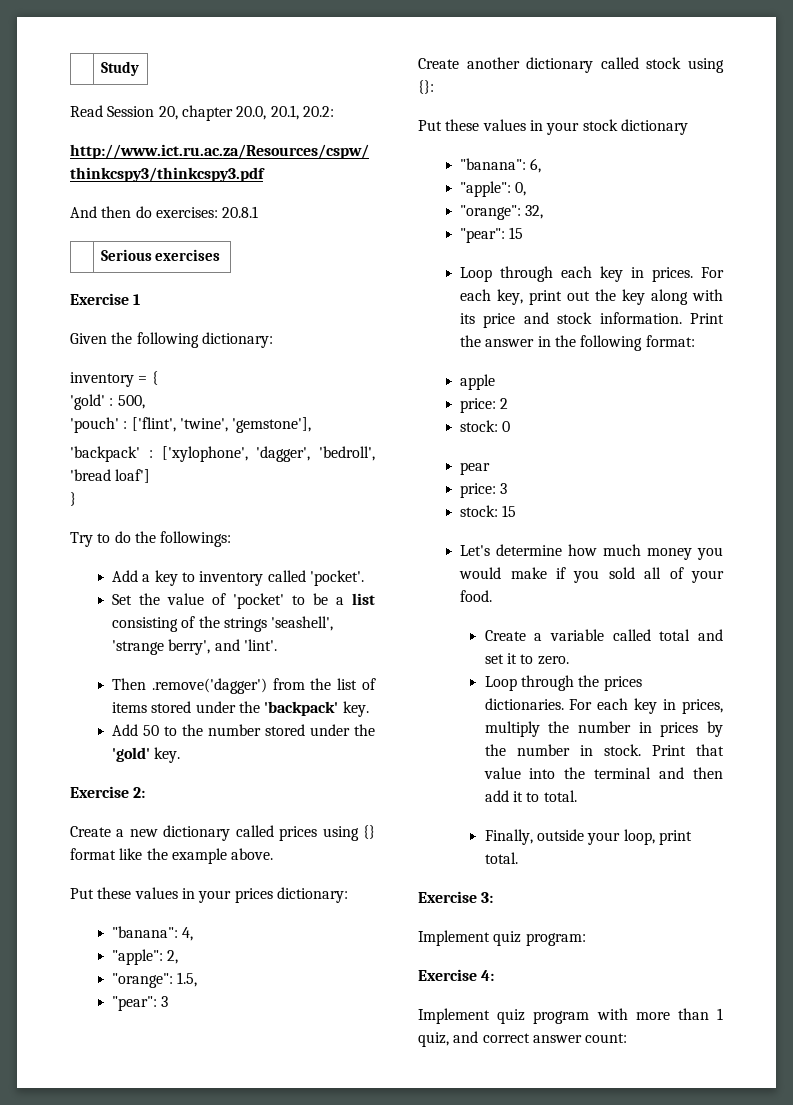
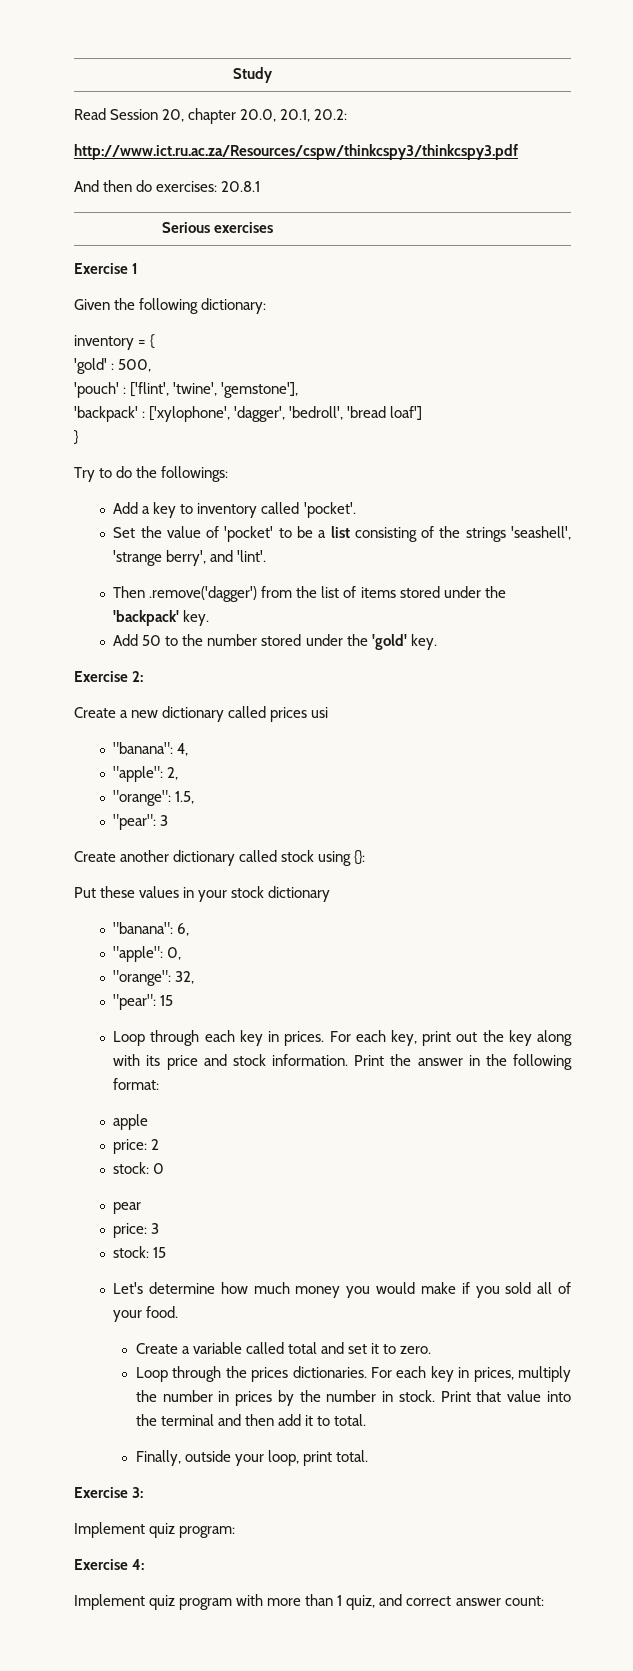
[322,825,375,841] [70,848,274,864] [70,887,348,903] using {} format like the example above. // Put these values in your prices dictionary: -> [311,707,329,718] usi

